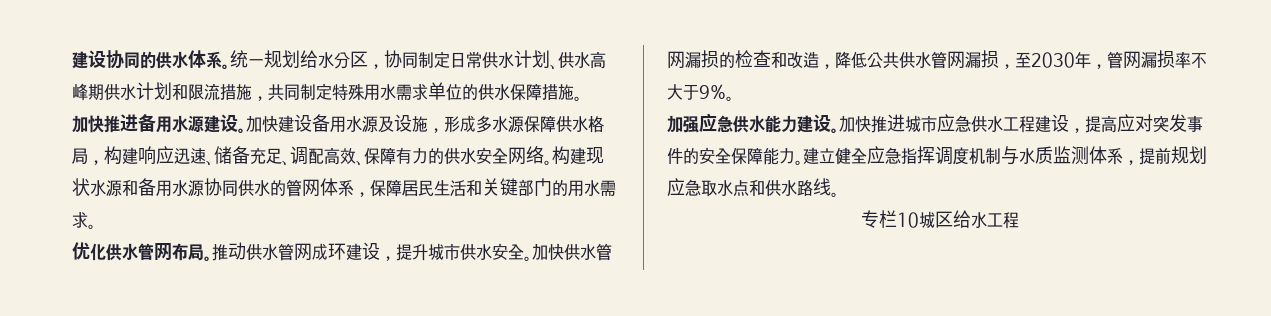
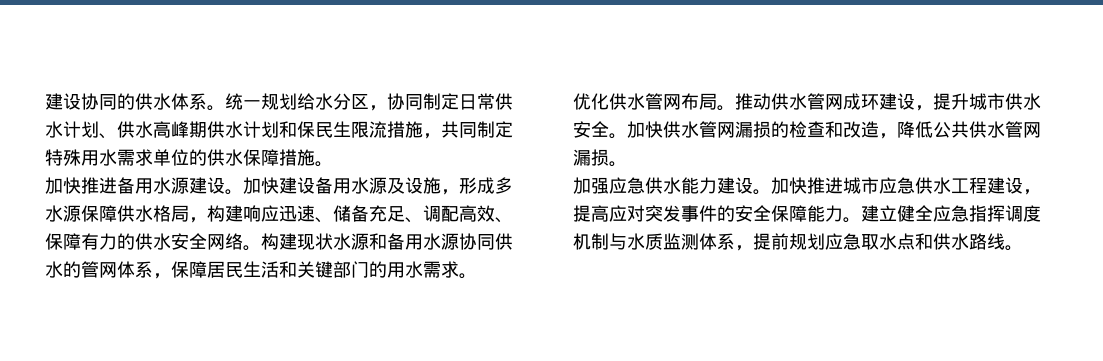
(188, 92) none -> [297,121,351,138] 保民生
[999,50,1207,69] [667,84,726,100] ，至2030年，管网漏损率不大于9% -> (609, 157) none
[861,210,1019,229] // 专栏10城区给水工程 -> (1023, 248) none

